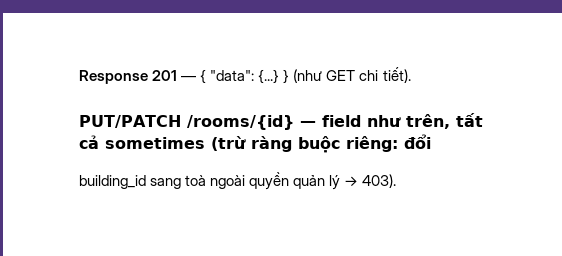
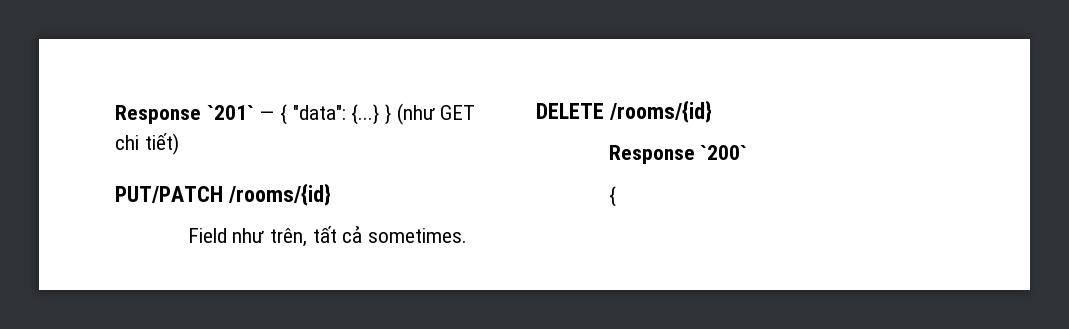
[79,70,178,84] Response 201 -> [115,105,254,124] Response `201`
[382,67,411,83] tiết). -> [144,133,179,155] tiết)
[299,115,361,127] — field -> [187,228,227,243] // Field
[105,134,431,153] [79,172,397,190] sometimes (trừ ràng buộc riêng: đổi // building_id sang toà ngoài quyền quản lý → 403). -> [367,228,467,243] [536,100,712,123] [608,145,748,164] [608,186,616,207] sometimes. // DELETE /rooms/{id} // Response `200` // {

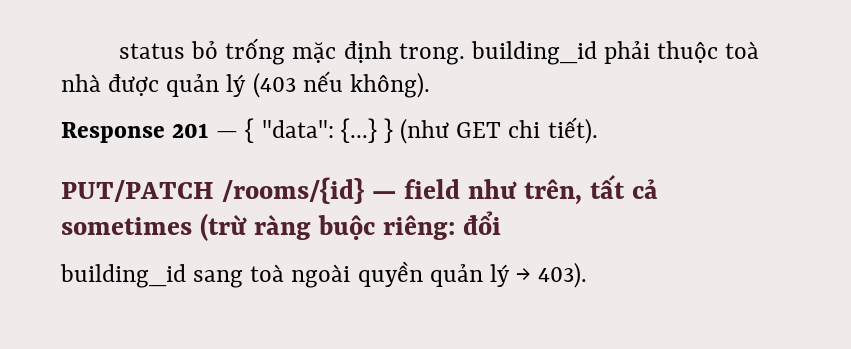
[115,105,254,124] Response `201` -> [118,38,760,65] [61,71,430,98] [61,122,210,143] status bỏ trống mặc định trong. building_id phải thuộc toà nhà được quản lý (403 nếu không). // Response 201
[144,133,179,155] tiết) -> [547,117,598,144] tiết).
[187,228,227,243] // Field -> [371,179,460,199] — field
[367,228,467,243] [536,100,712,123] [608,145,748,164] [608,186,616,207] sometimes. // DELETE /rooms/{id} // Response `200` // { -> [61,211,501,241] [60,261,588,288] sometimes (trừ ràng buộc riêng: đổi // building_id sang toà ngoài quyền quản lý → 403).

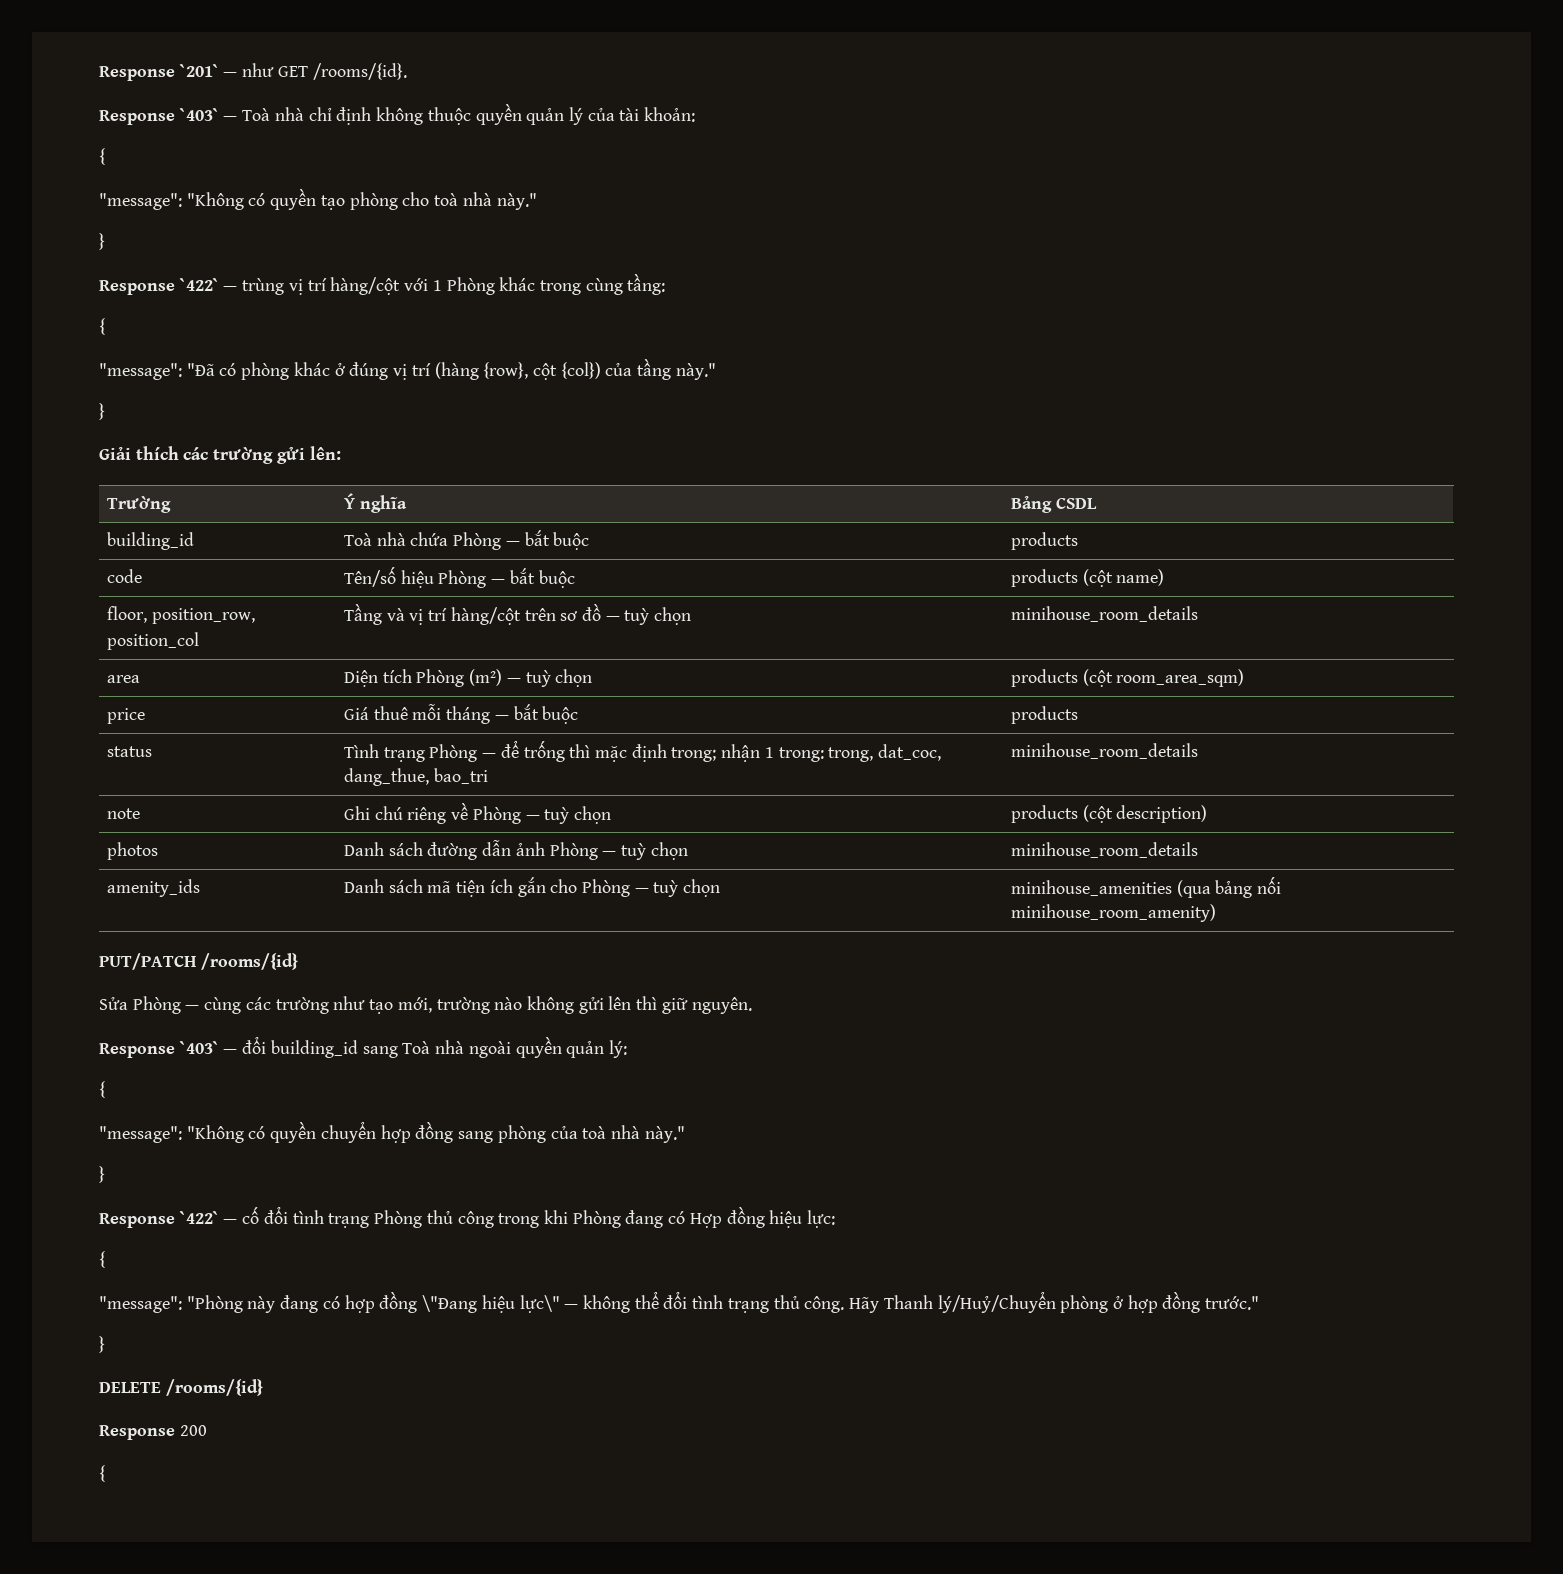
[118,38,760,65] [61,71,430,98] [61,117,598,144] [61,175,658,205] [61,211,501,241] status bỏ trống mặc định trong. building_id phải thuộc toà nhà được quản lý (403 nếu không). // Response 201 — { "data": {...} } (như GET chi tiết). // PUT/PATCH /rooms/{id} — field như trên, tất cả sometimes (trừ ràng buộc riêng: đổi // -> [99,63,407,81] [99,103,696,125] [99,148,105,165] [99,188,537,210] [99,233,105,250] [99,273,666,295] [99,318,105,335] [99,358,716,380] [99,403,105,420] [99,446,341,464] [106,496,171,513] [343,493,407,513] [1010,496,1097,513] [106,532,194,550] [343,530,590,550] [1010,532,1078,550] [106,569,142,583] [343,566,575,588] [1010,569,1165,587] [106,606,255,624] [106,632,199,650] [343,603,692,625] [1010,606,1198,622] [106,675,140,683] [343,669,593,687] [1010,669,1245,687] [106,708,145,724] [343,703,579,724] [1010,706,1078,724] [106,746,152,757] [343,740,942,762] [343,768,488,786] [1010,743,1198,759] [106,808,140,819] [343,802,611,824] [1010,805,1208,823] [106,842,158,860] [343,839,688,860] [1010,842,1198,858] [106,879,200,897] [343,877,721,897] [1010,876,1282,898] [1010,904,1216,922] [99,953,298,970] [99,996,752,1014] [99,1036,267,1058] Response `201` — như GET /rooms/{id}. // Response `403` — Toà nhà chỉ định không thuộc quyền quản lý của tài khoản: // { // "message": "Không có quyền tạo phòng cho toà nhà này." // } // Response `422` — trùng vị trí hàng/cột với 1 Phòng khác trong cùng tầng: // { // "message": "Đã có phòng khác ở đúng vị trí (hàng {row}, cột {col}) của tầng này." // } // Giải thích các trường gửi lên: // Trường | Ý nghĩa | Bảng CSDL // building_id | Toà nhà chứa Phòng — bắt buộc | products // code | Tên/số hiệu Phòng — bắt buộc | products (cột name) // floor, position_row, position_col | Tầng và vị trí hàng/cột trên sơ đồ — tuỳ chọn | minihouse_room_details // area | Diện tích Phòng (m²) — tuỳ chọn | products (cột room_area_sqm) // price | Giá thuê mỗi tháng — bắt buộc | products // status | Tình trạng Phòng — để trống thì mặc định trong; nhận 1 trong: trong, dat_coc, dang_thue, bao_tri | minihouse_room_details // note | Ghi chú riêng về Phòng — tuỳ chọn | products (cột description) // photos | Danh sách đường dẫn ảnh Phòng — tuỳ chọn | minihouse_room_details // amenity_ids | Danh sách mã tiện ích gắn cho Phòng — tuỳ chọn | minihouse_amenities (qua bảng nối minihouse_room_amenity) // PUT/PATCH /rooms/{id} // Sửa Phòng — cùng các trường như tạo mới, trường nào không gửi lên thì giữ nguyên. // Response `403` — đổi
[250,264,285,282] toà -> [402,1040,465,1054] Toà nhà
[489,262,588,288] lý → 403). -> [608,1040,627,1058] [99,1081,105,1098] [99,1121,685,1143] [99,1166,105,1183] [99,1206,836,1228] [99,1251,105,1268] [99,1291,1260,1313] [99,1336,105,1353] [99,1379,263,1396] [99,1425,207,1440] [99,1465,105,1482] lý: // { // "message": "Không có quyền chuyển hợp đồng sang phòng của toà nhà này." // } // Response `422` — cố đổi tình trạng Phòng thủ công trong khi Phòng đang có Hợp đồng hiệu lực: // { // "message": "Phòng này đang có hợp đồng \"Đang hiệu lực\" — không thể đổi tình trạng thủ công. Hãy Thanh lý/Huỷ/Chuyển phòng ở hợp đồng trước." // } // DELETE /rooms/{id} // Response 200 // {

